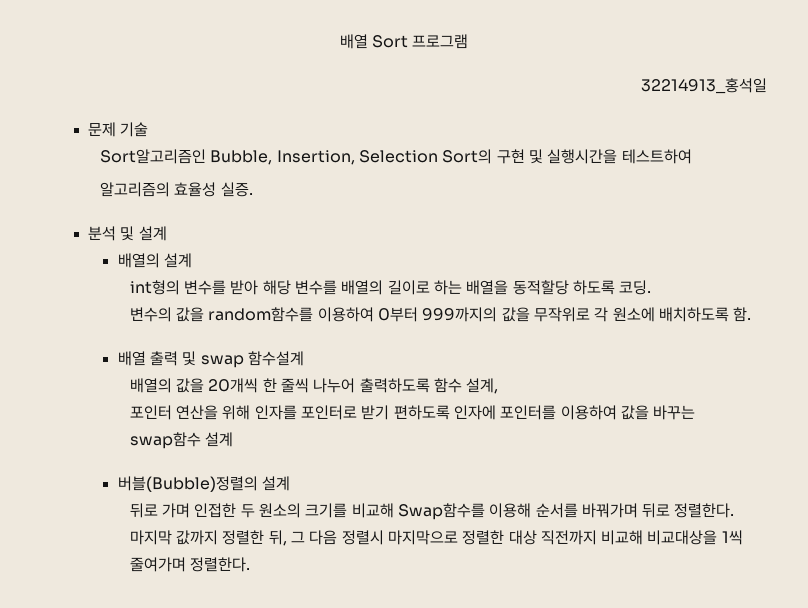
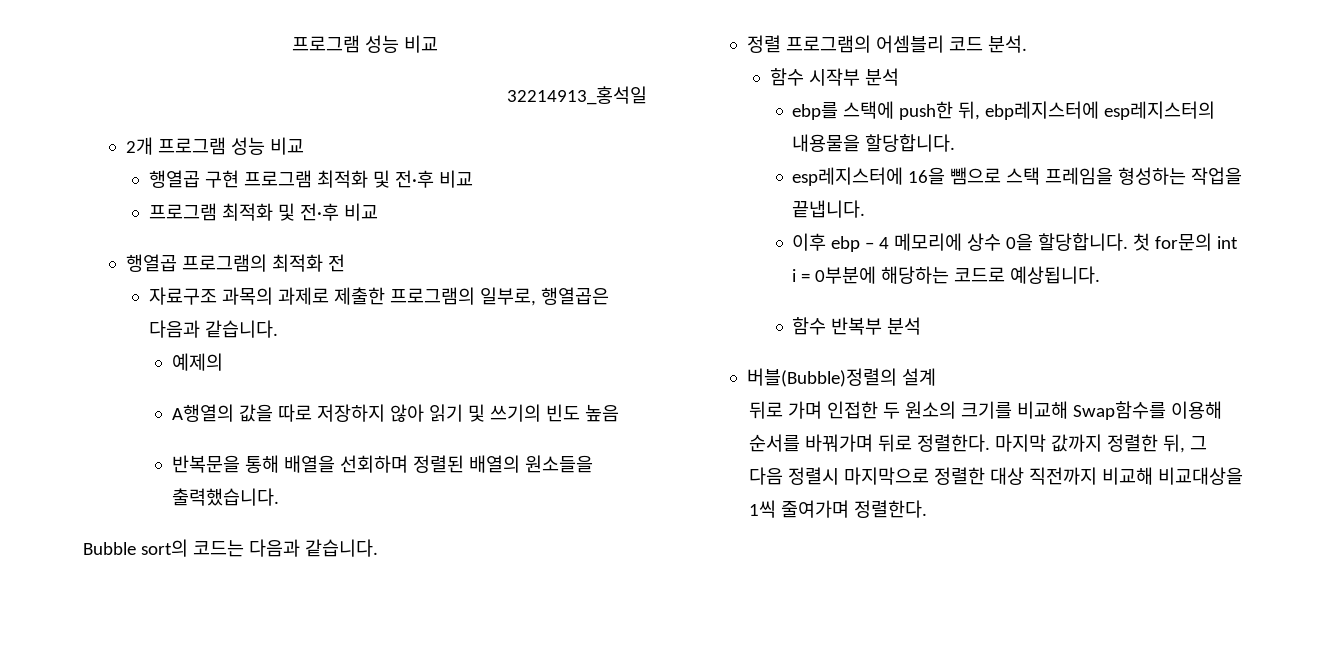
[339,34,469,49] 배열 Sort 프로그램 -> [292,35,438,53] 프로그램 성능 비교
[88,122,149,137] [100,149,692,165] [100,182,253,197] [88,226,167,241] [117,253,192,268] [129,280,652,295] [129,307,752,322] [117,351,304,368] [129,378,499,394] [129,405,696,420] [129,432,233,449] 문제 기술 // Sort알고리즘인 Bubble, Insertion, Selection Sort의 구현 및 실행시간을 테스트하여 // 알고리즘의 효율성 실증. // 분석 및 설계 // 배열의 설계 // int형의 변수를 받아 해당 변수를 배열의 길이로 하는 배열을 동적할당 하도록 코딩. // 변수의 값을 random함수를 이용하여 0부터 999까지의 값을 무작위로 각 원소에 배치하도록 함. // 배열 출력 및 swap 함수설계 // 배열의 값을 20개씩 한 줄씩 나누어 출력하도록 함수 설계, // 포인터 연산을 위해 인자를 포인터로 받기 편하도록 인자에 포인터를 이용하여 값을 바꾸는 swap함수 설계 -> [126,137,305,155] [148,170,473,188] [148,203,378,221] [126,254,346,272] [148,287,609,306] [148,320,278,338] [171,353,223,371] [171,404,619,422] [171,455,593,473] [171,488,279,506] [83,539,378,557] [746,35,1027,53] [769,68,899,86] [792,101,1216,120] [792,134,956,152] [792,167,1243,186] [792,200,866,218] [792,233,1239,252] [792,266,1101,284] [792,317,922,335] 2개 프로그램 성능 비교 // 행열곱 구현 프로그램 최적화 및 전·후 비교 // 프로그램 최적화 및 전·후 비교 // 행열곱 프로그램의 최적화 전 // 자료구조 과목의 과제로 제출한 프로그램의 일부로, 행열곱은 다음과 같습니다. // 예제의 // A행열의 값을 따로 저장하지 않아 읽기 및 쓰기의 빈도 높음 // 반복문을 통해 배열을 선회하며 정렬된 배열의 원소들을 출력했습니다. // Bubble sort의 코드는 다음과 같습니다. // 정렬 프로그램의 어셈블리 코드 분석. // 함수 시작부 분석 // ebp를 스택에 push한 뒤, ebp레지스터에 esp레지스터의 내용물을 할당합니다. // esp레지스터에 16을 뺌으로 스택 프레임을 형성하는 작업을 끝냅니다. // 이후 ebp – 4 메모리에 상수 0을 할당합니다. 첫 for문의 int i = 0부분에 해당하는 코드로 예상됩니다. // 함수 반복부 분석

